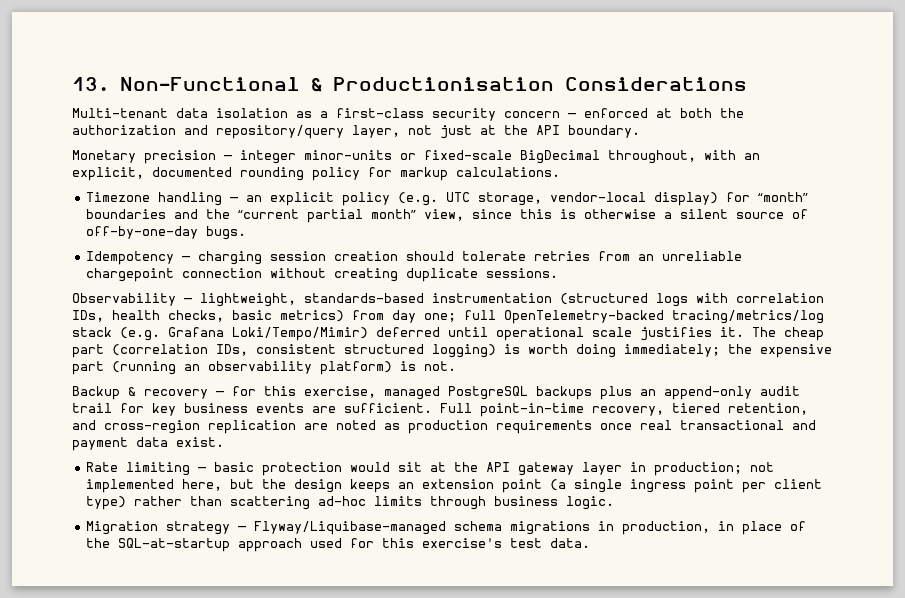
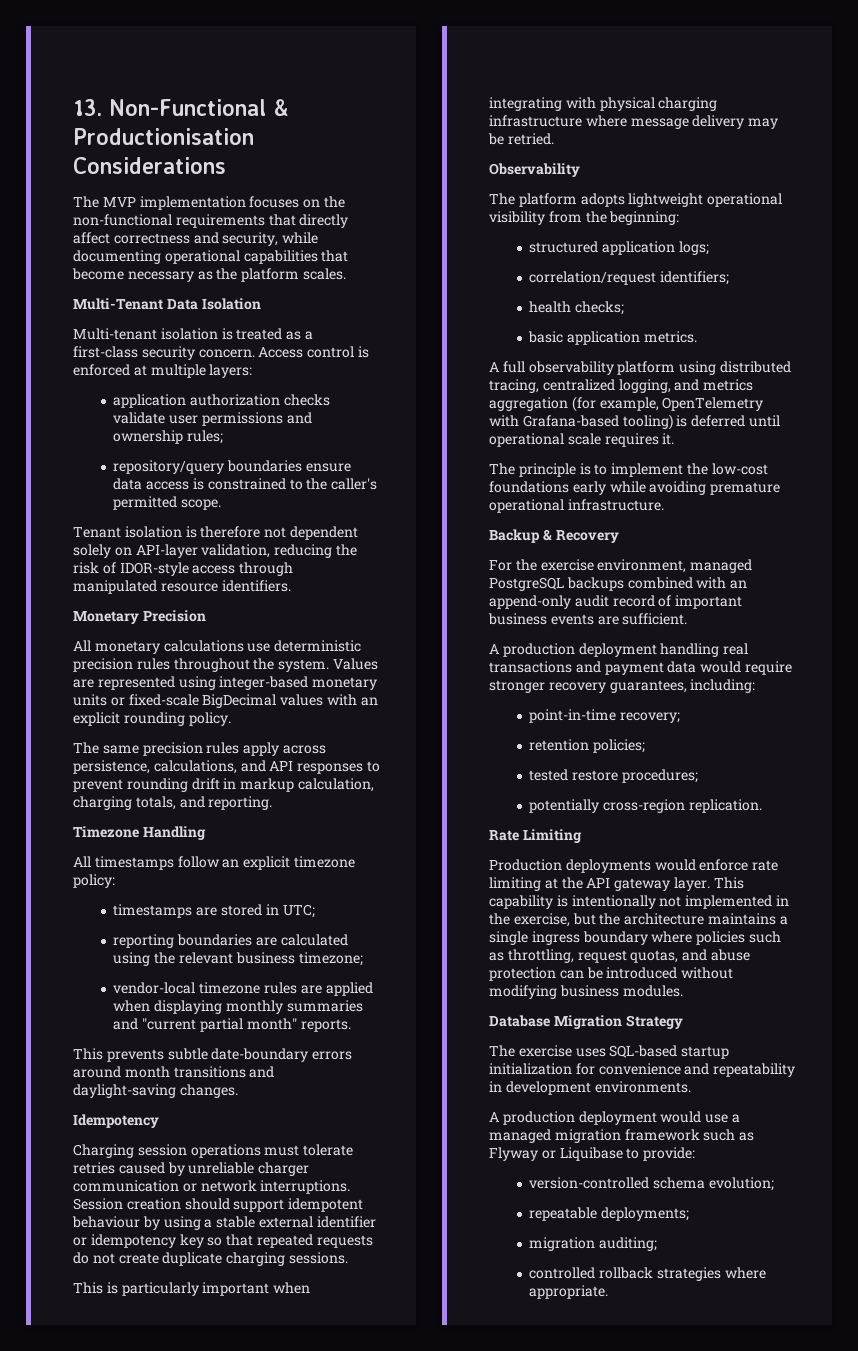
[72,108,744,121] [72,125,640,139] [72,150,392,164] Multi-tenant data isolation as a first-class security concern — enforced at both the authorization and repository/query layer, not just at the API boundary. // Monetary precision — integer minor-units -> [73,196,345,210] [73,214,349,228] [73,232,319,246] [73,250,349,264] [72,268,346,282] [73,298,261,310] [73,328,313,340] [73,346,369,360] [73,364,253,378] [113,394,331,408] [113,412,312,426] [113,430,224,444] [113,460,352,474] [113,478,378,490] [113,496,222,510] [73,526,358,540] [73,544,357,558] [73,562,294,576] [73,580,291,594] [73,610,206,624] [73,640,362,654] [73,658,378,672] [73,676,378,690] [73,694,107,706] The MVP implementation focuses on the non-functional requirements that directly affect correctness and security, while documenting operational capabilities that become necessary as the platform scales. // Multi-Tenant Data Isolation // Multi-tenant isolation is treated as a first-class security concern. Access control is enforced at multiple layers: // application authorization checks validate user permissions and ownership rules; // repository/query boundaries ensure data access is constrained to the caller's permitted scope. // Tenant isolation is therefore not dependent solely on API-layer validation, reducing the risk of IDOR-style access through manipulated resource identifiers. // Monetary Precision // All monetary calculations use deterministic precision rules throughout the system. Values are represented using integer-based monetary units
[608,150,760,164] [72,167,560,181] [86,192,809,206] [86,209,809,223] [86,226,247,240] [86,251,743,265] [86,268,559,282] [72,293,824,307] [72,310,824,324] [72,327,368,341] throughout, with an explicit, documented rounding policy for markup calculations. // Timezone handling — an explicit policy (e.g. UTC storage, vendor-local display) for “month” boundaries and the “current partial month” view, since this is otherwise a silent source of off-by-one-day bugs. // Idempotency — charging session creation should tolerate retries from an unreliable chargepoint connection without creating duplicate sessions. // Observability — lightweight, standards-based instrumentation (structured logs with correlation IDs, health checks, basic metrics) from day one; full OpenTelemetry-backed tracing/metrics/log stack (e.g. Grafana Loki/Tempo/Mimir) -> [280,694,378,706] [73,712,231,726] [73,742,326,756] [73,760,380,774] [73,778,374,792] [73,796,273,810] [73,826,206,840] [73,856,355,870] [73,874,115,888] [113,904,315,918] [113,934,348,948] [113,952,363,966] [113,982,373,996] [113,1000,363,1014] [113,1018,351,1032] [73,1048,353,1062] [73,1066,275,1078] [73,1084,238,1098] [73,1114,159,1128] [73,1144,354,1158] [73,1162,310,1176] [73,1180,351,1194] [73,1198,364,1212] [72,1216,376,1230] [73,1234,373,1248] [73,1252,348,1266] [73,1282,311,1296] [489,97,718,111] [489,115,779,129] [488,133,554,145] [489,163,580,177] [489,193,783,207] [489,211,680,225] [529,241,710,255] [529,271,730,285] [529,301,625,315] [528,331,698,345] [489,361,791,375] [489,379,754,393] [489,396,764,412] [489,414,688,430] values with an explicit rounding policy. // The same precision rules apply across persistence, calculations, and API responses to prevent rounding drift in markup calculation, charging totals, and reporting. // Timezone Handling // All timestamps follow an explicit timezone policy: // timestamps are stored in UTC; // reporting boundaries are calculated using the relevant business timezone; // vendor-local timezone rules are applied when displaying monthly summaries and "current partial month" reports. // This prevents subtle date-boundary errors around month transitions and daylight-saving changes. // Idempotency // Charging session operations must tolerate retries caused by unreliable charger communication or network interruptions. Session creation should support idempotent behaviour by using a stable external identifier or idempotency key so that repeated requests do not create duplicate charging sessions. // This is particularly important when integrating with physical charging infrastructure where message delivery may be retried. // Observability // The platform adopts lightweight operational visibility from the beginning: // structured application logs; // correlation/request identifiers; // health checks; // basic application metrics. // A full observability platform using distributed tracing, centralized logging, and metrics aggregation (for example, OpenTelemetry with Grafana-based tooling) is
[640,327,712,341] justifies -> [604,433,659,447] requires
[752,327,824,341] [72,344,832,358] [72,361,456,375] [72,386,376,400] The cheap part (correlation IDs, consistent structured logging) is worth doing immediately; the expensive part (running an observability platform) is not. // Backup & recovery — for this exercise, -> [489,463,768,477] [489,481,781,495] [489,499,664,513] [489,529,619,543] [489,559,687,573] // The principle is to implement the low-cost foundations early while avoiding premature operational infrastructure. // Backup & Recovery // For the exercise environment,
[600,386,632,400] plus -> [627,577,727,589] combined with
[72,403,176,416] trail for key -> [612,595,743,609] record of important
[440,403,808,417] [72,420,816,434] [72,437,224,451] [86,462,775,476] [86,479,823,493] [86,496,615,510] [86,521,807,535] [86,538,591,552] Full point-in-time recovery, tiered retention, and cross-region replication are noted as production requirements once real transactional and payment data exist. // Rate limiting — basic protection would sit at the API gateway layer in production; not implemented here, but the design keeps an extension point (a single ingress point per client type) rather than scattering ad-hoc limits through business logic. // Migration strategy — Flyway/Liquibase-managed schema migrations in production, in place of the SQL-at-startup approach used for this exercise's test data. -> [489,643,749,657] [489,661,792,675] [489,679,756,693] [529,709,681,723] [529,739,646,753] [529,769,699,783] [529,799,763,813] [489,829,582,843] [489,859,779,873] [489,877,744,891] [489,895,789,909] [489,913,788,927] [489,931,781,945] [489,949,750,963] [489,967,734,981] [489,985,683,999] [489,1015,683,1029] [489,1045,730,1059] [489,1063,796,1077] [489,1081,691,1095] [489,1111,740,1125] [489,1129,755,1143] [489,1147,696,1161] [529,1177,775,1191] [529,1207,690,1221] [529,1237,658,1251] [529,1267,766,1281] [529,1285,609,1299] // A production deployment handling real transactions and payment data would require stronger recovery guarantees, including: // point-in-time recovery; // retention policies; // tested restore procedures; // potentially cross-region replication. // Rate Limiting // Production deployments would enforce rate limiting at the API gateway layer. This capability is intentionally not implemented in the exercise, but the architecture maintains a single ingress boundary where policies such as throttling, request quotas, and abuse protection can be introduced without modifying business modules. // Database Migration Strategy // The exercise uses SQL-based startup initialization for convenience and repeatability in development environments. // A production deployment would use a managed migration framework such as Flyway or Liquibase to provide: // version-controlled schema evolution; // repeatable deployments; // migration auditing; // controlled rollback strategies where appropriate.

